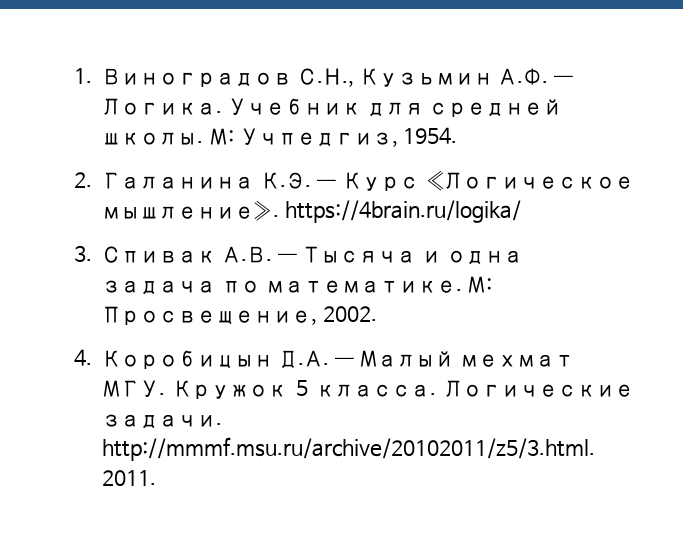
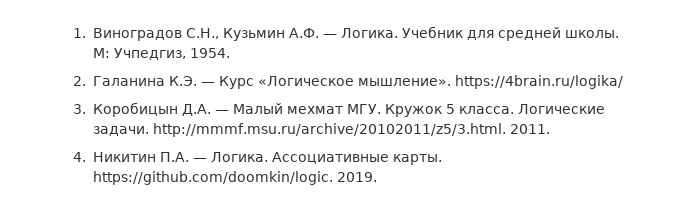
[102,246,523,265] [102,276,493,295] [102,306,377,325] [73,349,92,366] Спивак А.В. — Тысяча и одна задача по математике. М: Просвещение, 2002. // 4. -> (87, 109) none
(157, 478) none -> [73,152,442,165] [92,171,377,185] // 4. Никитин П.А. — Логика. Ассоциативные карты. https://github.com/doomkin/logic. 2019.

